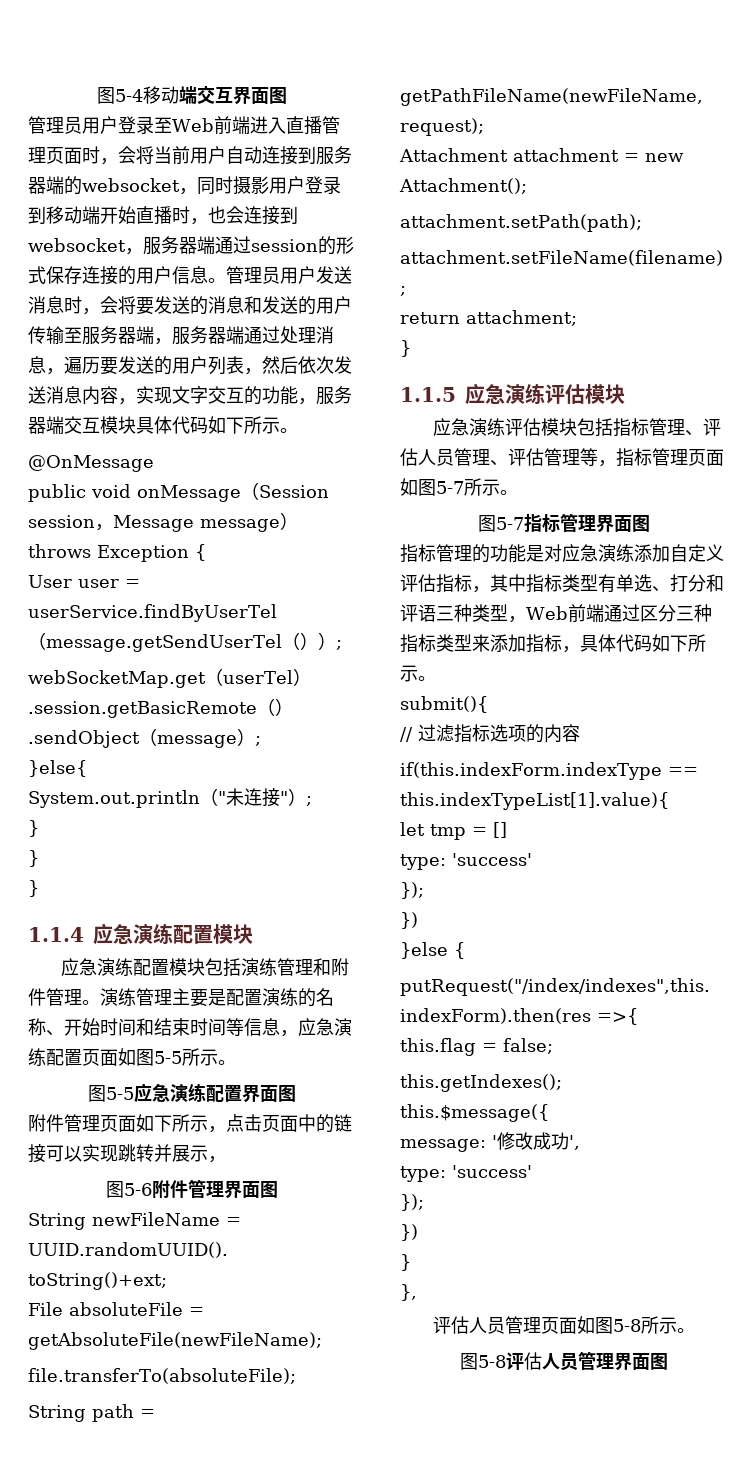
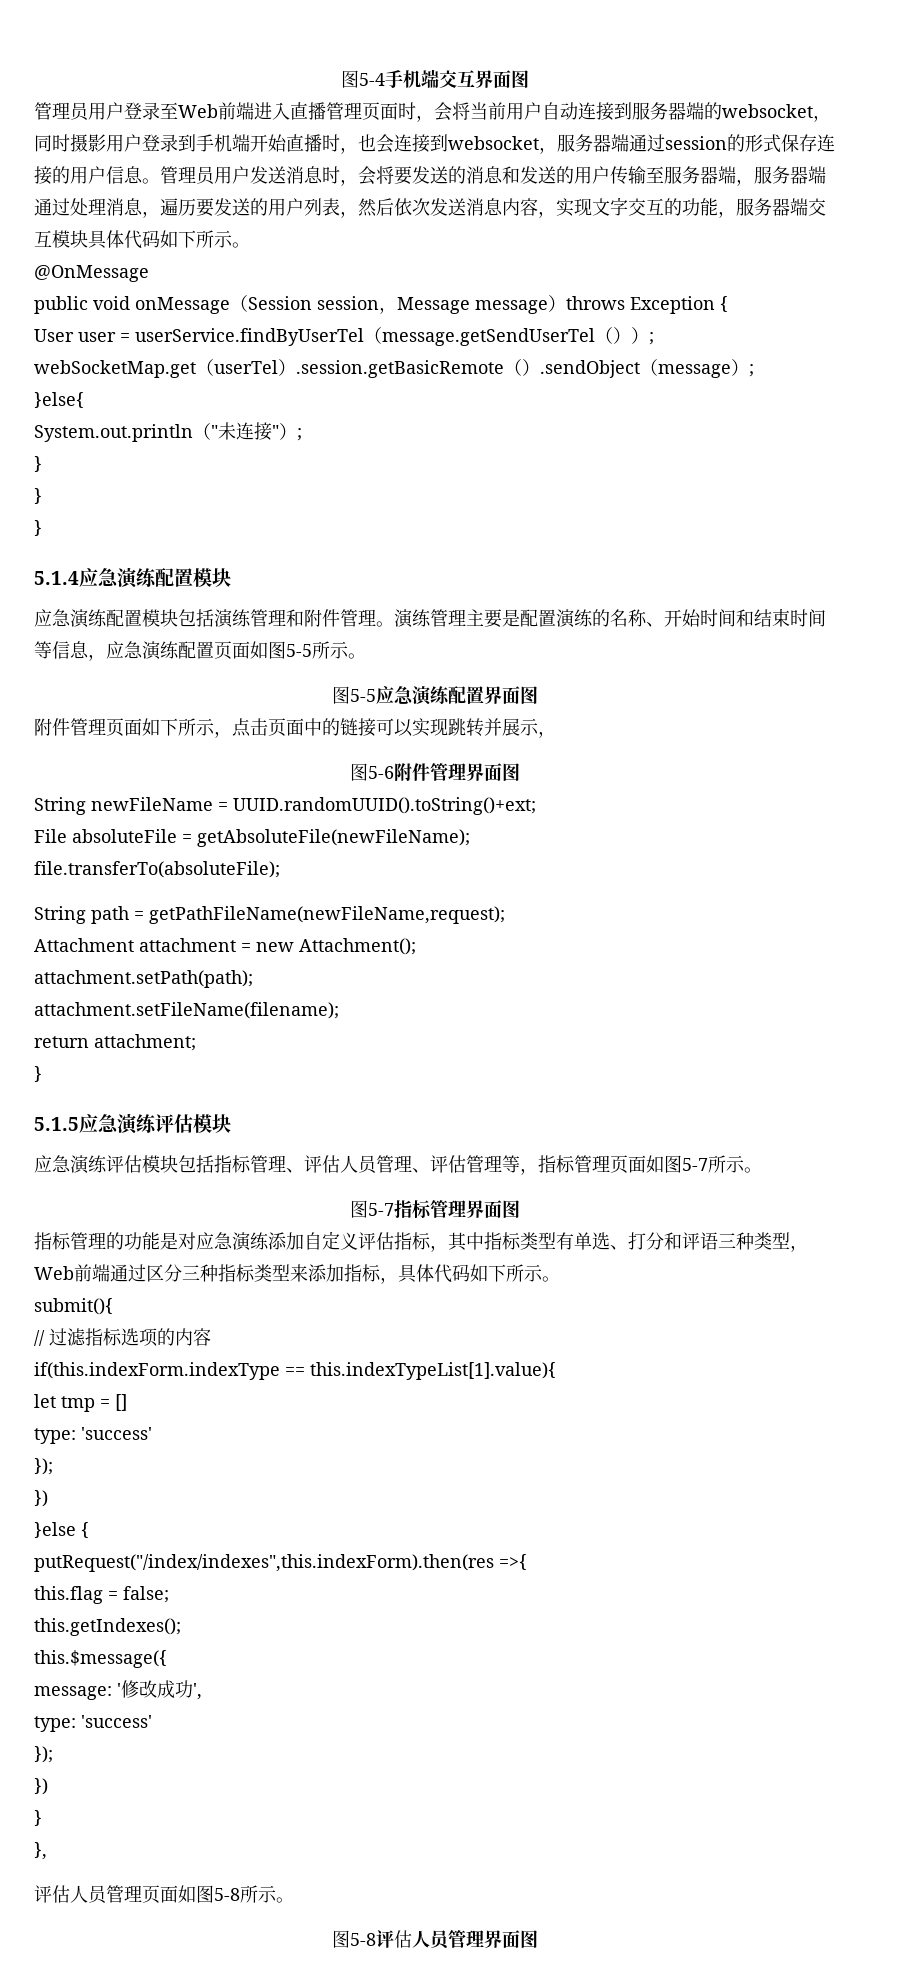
[142,86,179,104] 移动 -> [385,70,421,88] 手机
[46,206,82,224] 移动 -> [196,134,232,152] 手机
[28,927,84,942] 1.1.4 -> [34,571,79,585] 5.1.4
[400,387,456,402] 1.1.5 -> [34,1117,79,1131] 5.1.5

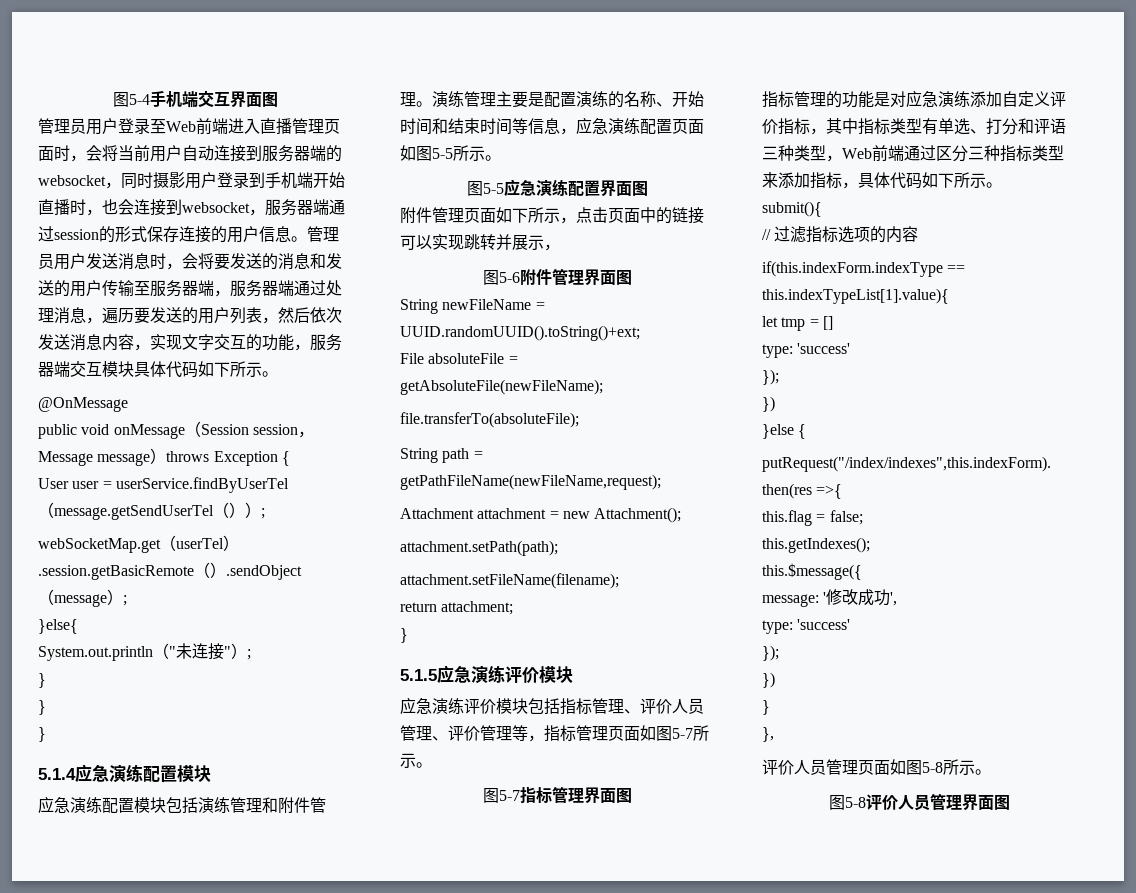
[174,1114,193,1133] 估 -> [522,666,539,683] 价
[124,1155,142,1173] 估 -> [480,699,496,714] 价
[322,1155,340,1173] 估 -> [656,699,672,714] 价
[448,1155,466,1173] 估 -> [464,726,480,741] 价
[376,1232,394,1250] 估 -> [762,119,778,134] 价
[52,1885,70,1903] 估 -> [778,760,794,775] 价
[394,1930,412,1948] 估 -> [881,794,898,810] 价

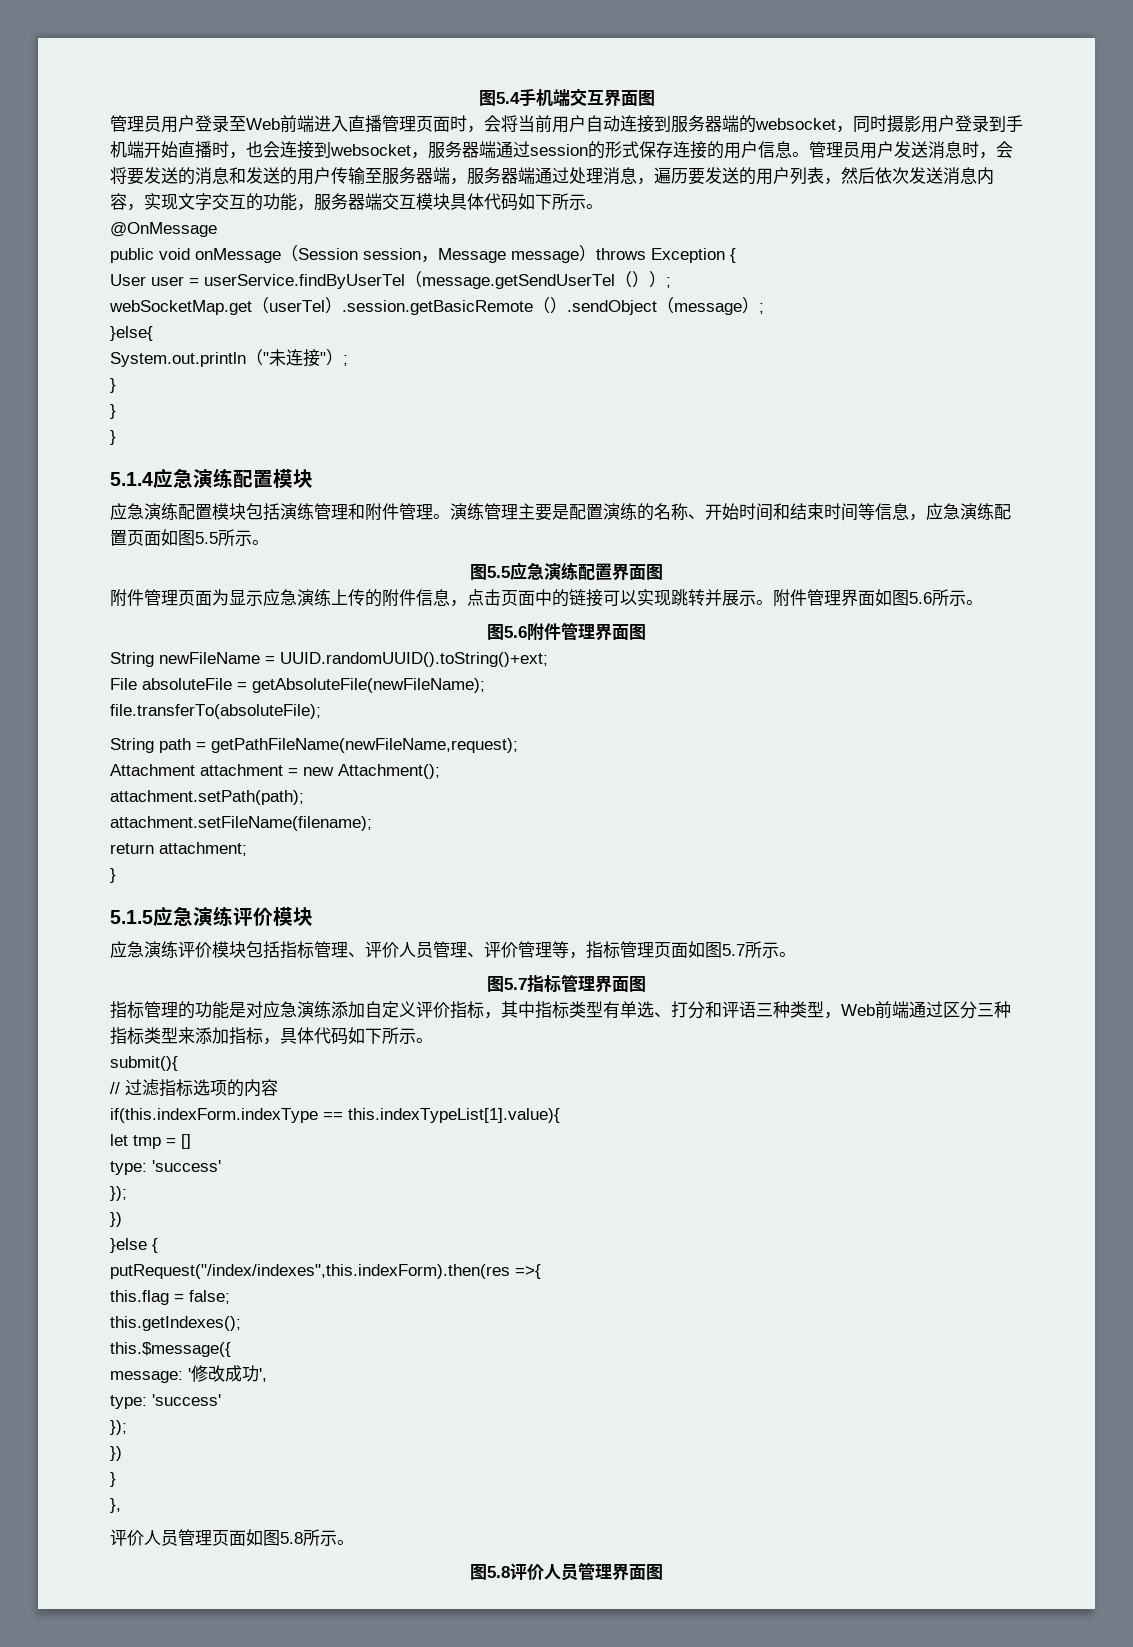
[112,92,150,107] 图5-4 -> [478,90,520,106] 图5.4
[432,145,501,161] [466,181,504,196] 5-5所示。 // 图5-5 -> [195,529,269,546] [470,564,510,580] 5.5所示。 // 图5.5
[496,207,560,223] 如下所示 -> [212,589,450,607] 为显示应急演练上传的附件信息
[544,244,560,251] [482,270,520,285] ， // 图5-6 -> [756,589,983,607] [487,624,527,640] 。附件管理界面如图5.6所示。 // 图5.6
[672,725,709,741] [400,753,432,768] [482,788,520,803] 5-7所示。 // 图5-7 -> [722,941,796,958] [487,976,527,992] 5.7所示。 // 图5.7
[922,759,991,775] [828,795,866,810] 5-8所示。 // 图5-8 -> [280,1529,354,1546] [470,1564,510,1580] 5.8所示。 // 图5.8

